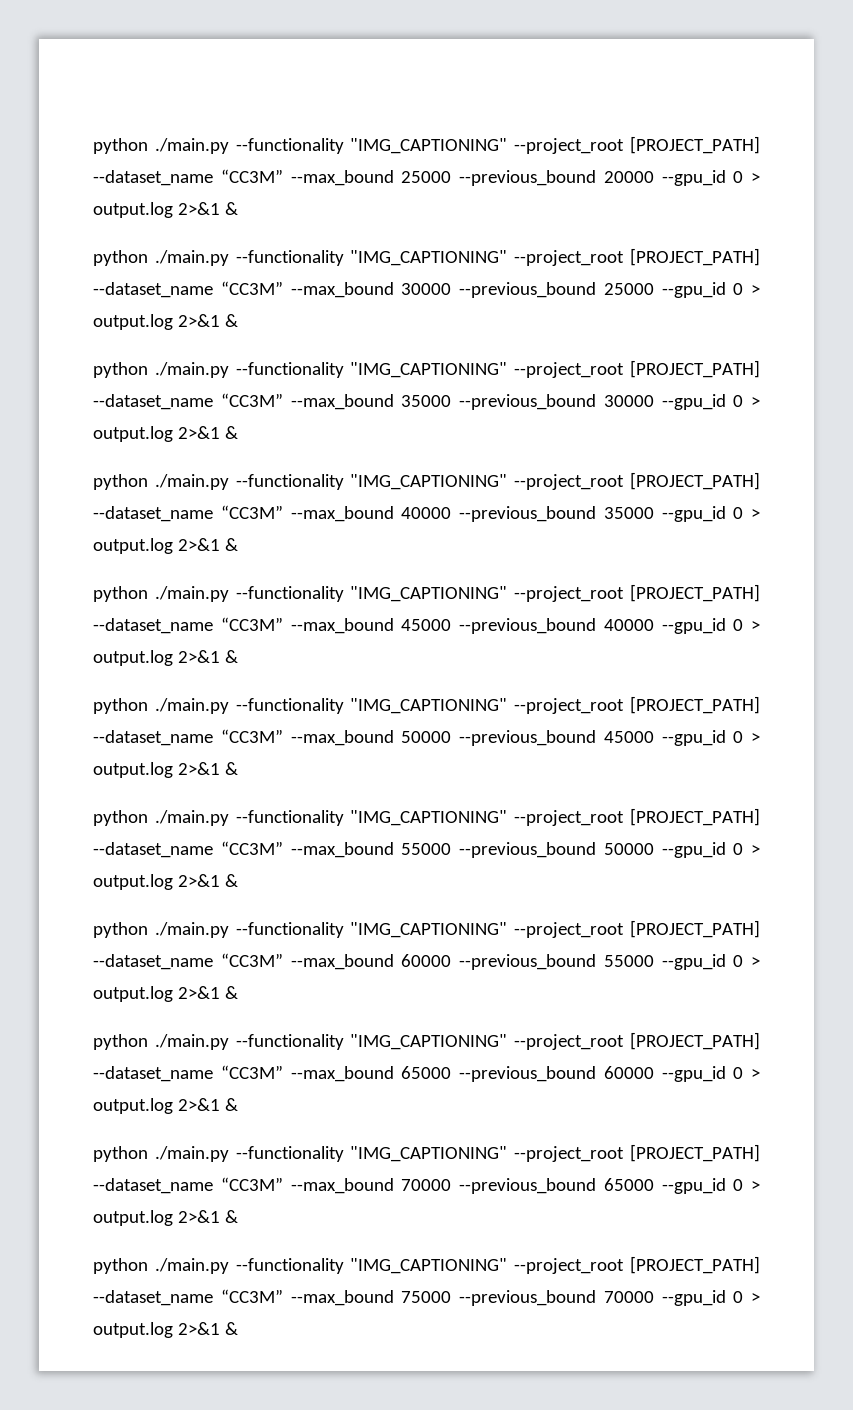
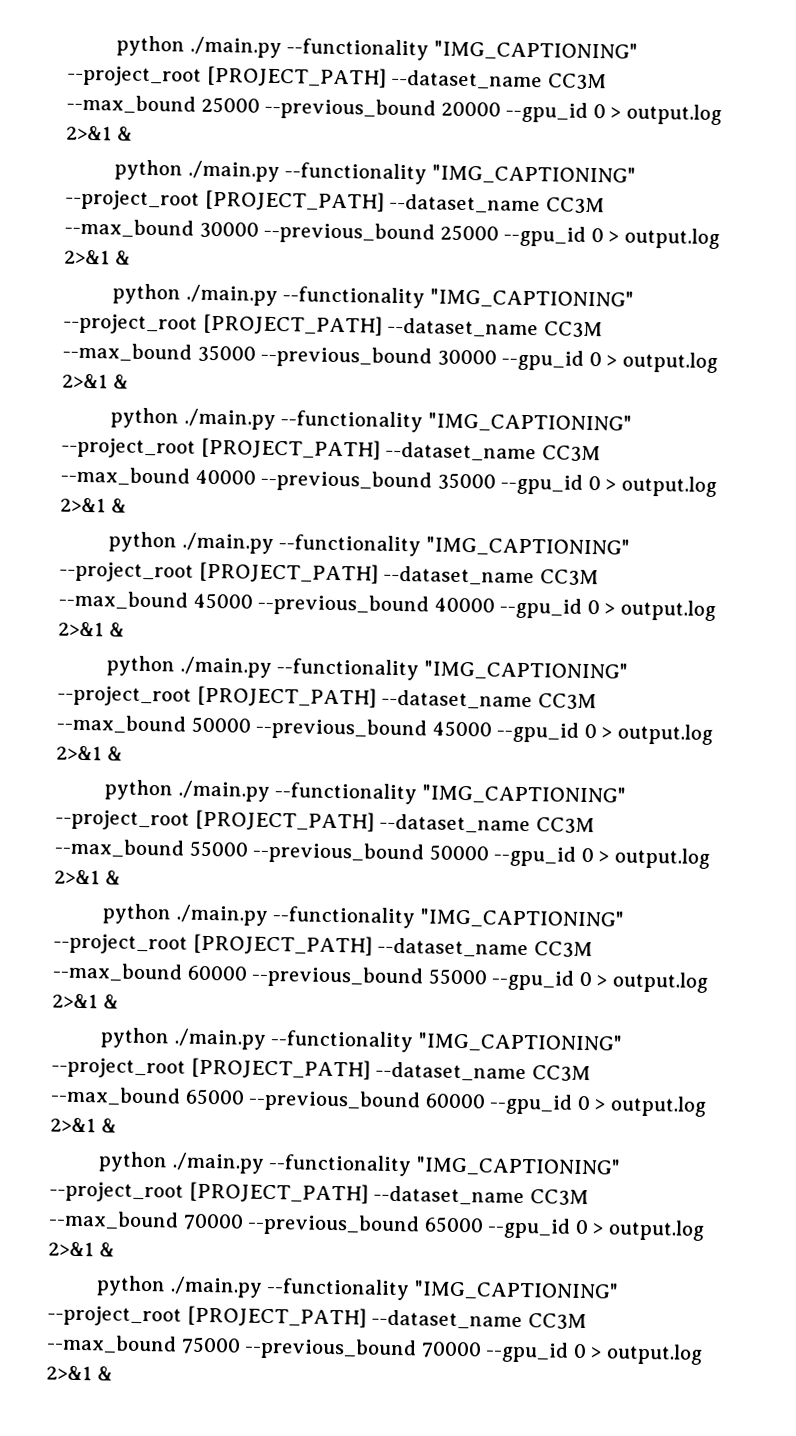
[93,136,760,154] [93,169,283,186] python ./main.py --functionality "IMG_CAPTIONING" --project_root [PROJECT_PATH] --dataset_name “CC3M” -> [116,35,638,62] [67,65,607,91] python ./main.py --functionality "IMG_CAPTIONING" --project_root [PROJECT_PATH] --dataset_name CC3M
[220,281,283,295] “CC3M” -> [545,197,605,215] CC3M
[220,393,283,407] “CC3M” -> [543,321,603,339] CC3M
[220,505,283,519] “CC3M” -> [541,445,601,463] CC3M
[220,617,283,631] “CC3M” -> [539,569,599,587] CC3M
[220,729,283,743] “CC3M” -> [537,693,597,711] CC3M
[220,841,283,855] “CC3M” -> [535,817,595,835] CC3M
[220,953,283,967] “CC3M” -> [533,941,593,959] CC3M
[220,1065,283,1079] “CC3M” -> [531,1065,591,1083] CC3M
[220,1177,283,1191] “CC3M” -> [529,1189,589,1207] CC3M
[220,1289,283,1303] “CC3M” -> [527,1313,587,1331] CC3M

